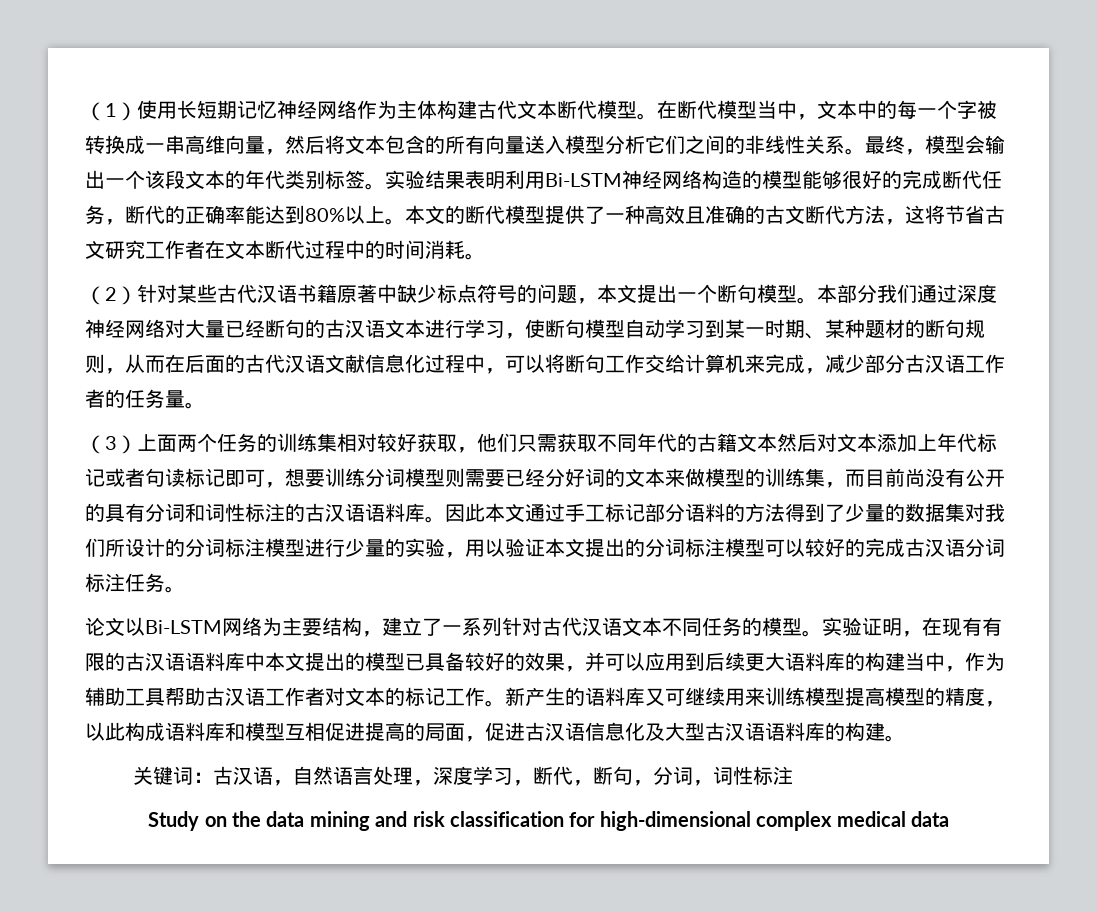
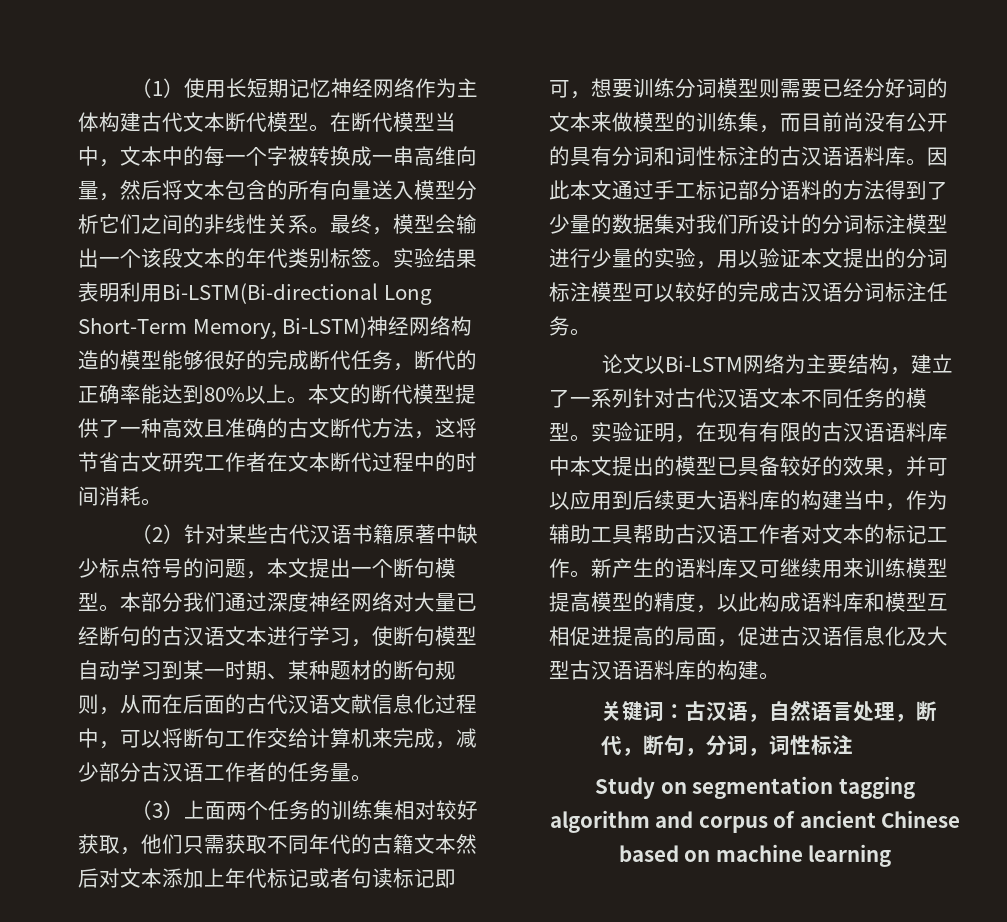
[545,173,622,187] Bi-LSTM -> [162,283,432,305] [78,317,368,339] Bi-LSTM(Bi-directional Long Short-Term Memory, Bi-LSTM)
[433,766,534,786] 深度学习， -> (917, 718) none
[231,811,949,831] the data mining and risk classification for high-dimensional complex medical data -> [692,776,915,799] [549,810,961,833] [618,844,892,867] segmentation tagging algorithm and corpus of ancient Chinese based on machine learning

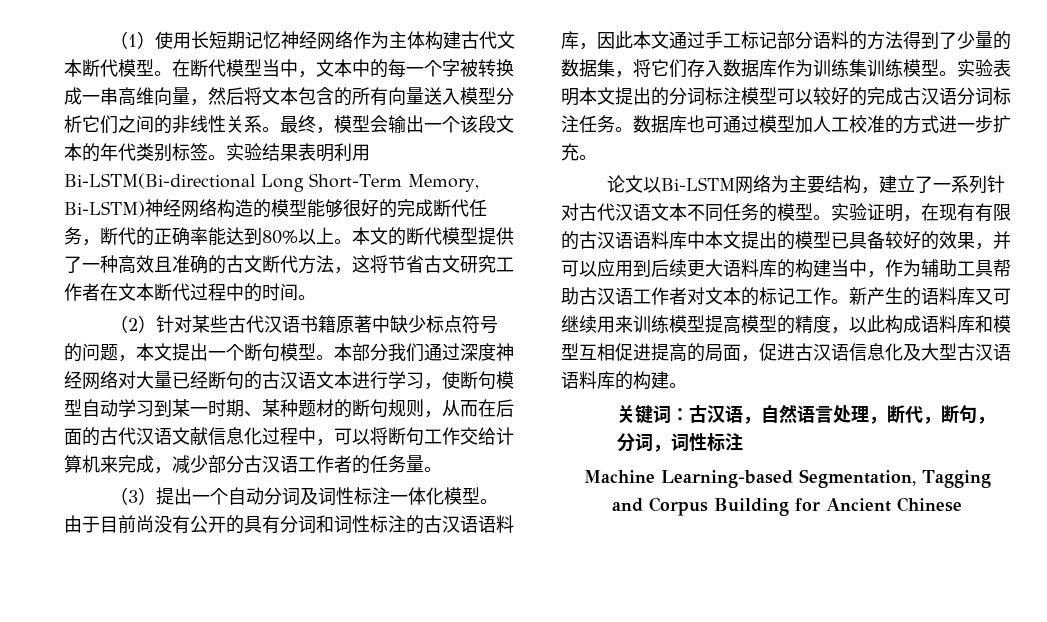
[99,486,141,506] 消耗 -> (298, 292) none
[183,800,478,820] [78,834,477,855] [78,868,456,888] [549,78,948,99] [549,112,801,133] 上面两个任务的训练集相对较好获取，他们只需获取不同年代的古籍文本然后对文本添加上年代标记或者句读标记即可，想要训练分词模型则需要已经分好词的文本来做模型的训练集，而 -> [156,487,499,505] [64,515,100,533] 提出一个自动分词及词性标注一体化模型。由于
[906,158,927,166] 。 -> [579,43,597,50] ，
[675,214,948,234] [549,248,801,269] 对我们所设计的分词标注模型进行少量的实验，用以验证 -> [615,59,1011,78] [561,88,579,106] ，将它们存入数据库作为训练集训练模型。实验表明
(591, 332) none -> [633,115,1011,134] [561,143,597,161] 数据库也可通过模型加人工校准的方式进一步扩充。
[595,776,915,799] [549,810,961,833] [618,844,892,867] Study on segmentation tagging algorithm and corpus of ancient Chinese based on machine learning -> [583,469,991,488] [612,497,962,516] Machine Learning-based Segmentation, Tagging // and Corpus Building for Ancient Chinese

